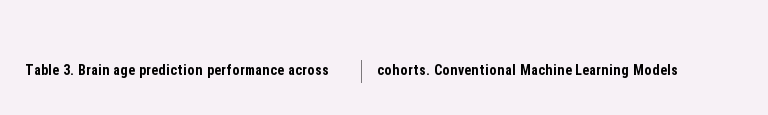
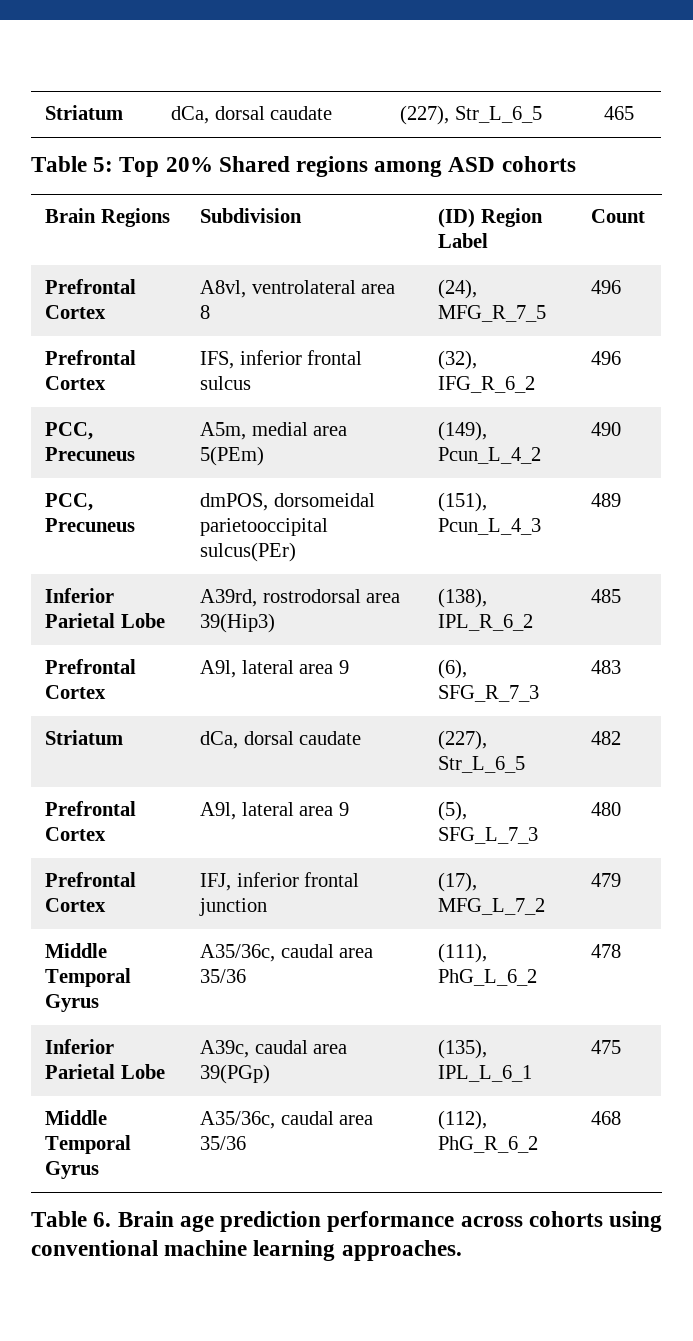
[25,64,74,75] Table 3. -> [45,105,124,120] [171,106,333,124] [400,105,542,125] [604,106,635,120] [31,156,576,177] [45,208,170,227] [200,208,303,223] [438,208,543,228] [438,233,489,248] [591,209,646,223] [45,279,137,294] [45,305,107,319] [200,280,396,298] [200,305,211,319] [438,279,478,299] [438,305,547,322] [591,280,622,294] [45,350,137,365] [45,376,107,390] [200,350,363,369] [200,376,252,390] [438,350,478,370] [438,376,536,393] [591,351,622,365] [45,422,94,440] [45,447,136,461] [200,422,348,440] [200,446,265,466] [438,421,488,441] [438,447,542,464] [591,422,622,436] [45,493,94,511] [45,518,136,532] [200,493,375,511] [200,518,329,536] [200,542,297,562] [438,492,488,512] [438,518,542,535] [591,493,622,507] [45,588,115,603] [45,613,165,628] [200,589,401,607] [200,613,276,633] [438,588,488,608] [438,614,534,631] [591,589,622,603] [45,659,137,674] [45,685,107,699] [200,660,349,678] [438,659,468,679] [438,685,540,702] [591,660,622,674] [45,730,124,745] [200,731,362,749] [438,730,488,750] [438,756,526,773] [591,731,622,745] [45,801,137,816] [45,827,107,841] [200,802,349,820] [438,801,468,821] [438,827,539,844] [591,802,622,816] [45,872,137,887] [45,898,107,912] [200,872,360,891] [199,898,268,916] [438,872,478,892] [438,898,546,915] [591,873,622,887] [45,943,108,958] [45,968,132,987] [45,994,100,1012] [200,944,374,962] [200,969,247,983] [438,943,488,963] [438,969,538,986] [591,944,622,958] [45,1039,115,1054] [45,1064,165,1079] [200,1040,348,1058] [200,1064,271,1084] [438,1039,488,1059] [438,1065,533,1082] [591,1040,622,1054] [45,1110,108,1125] [45,1135,132,1154] [45,1161,100,1179] [200,1111,374,1129] [200,1136,247,1150] [438,1110,488,1130] [438,1136,539,1153] [591,1111,622,1125] [31,1211,112,1227] Striatum | dCa, dorsal caudate | (227), Str_L_6_5 | 465 // Table 5: Top 20% Shared regions among ASD cohorts // Brain Regions | Subdivision | (ID) Region Label | Count // Prefrontal Cortex | A8vl, ventrolateral area 8 | (24), MFG_R_7_5 | 496 // Prefrontal Cortex | IFS, inferior frontal sulcus | (32), IFG_R_6_2 | 496 // PCC, Precuneus | A5m, medial area 5(PEm) | (149), Pcun_L_4_2 | 490 // PCC, Precuneus | dmPOS, dorsomeidal parietooccipital sulcus(PEr) | (151), Pcun_L_4_3 | 489 // Inferior Parietal Lobe | A39rd, rostrodorsal area 39(Hip3) | (138), IPL_R_6_2 | 485 // Prefrontal Cortex | A9l, lateral area 9 | (6), SFG_R_7_3 | 483 // Striatum | dCa, dorsal caudate | (227), Str_L_6_5 | 482 // Prefrontal Cortex | A9l, lateral area 9 | (5), SFG_L_7_3 | 480 // Prefrontal Cortex | IFJ, inferior frontal junction | (17), MFG_L_7_2 | 479 // Middle Temporal Gyrus | A35/36c, caudal area 35/36 | (111), PhG_L_6_2 | 478 // Inferior Parietal Lobe | A39c, caudal area 39(PGp) | (135), IPL_L_6_1 | 475 // Middle Temporal Gyrus | A35/36c, caudal area 35/36 | (112), PhG_R_6_2 | 468 // Table 6.
[377,64,679,78] cohorts. Conventional Machine Learning Models -> [528,1211,662,1232] [31,1240,462,1261] cohorts using conventional machine learning approaches.

